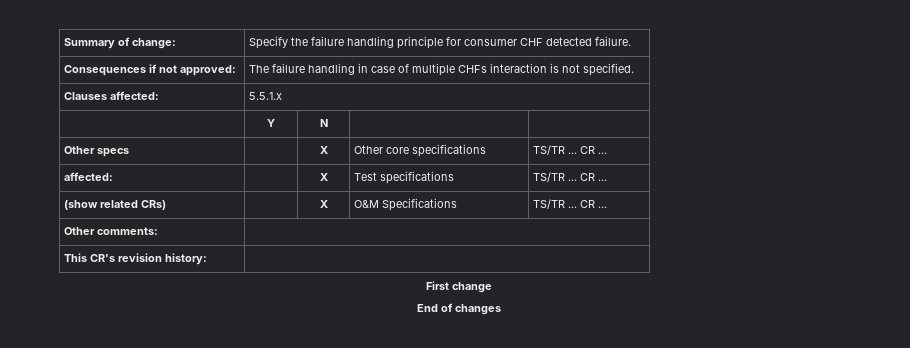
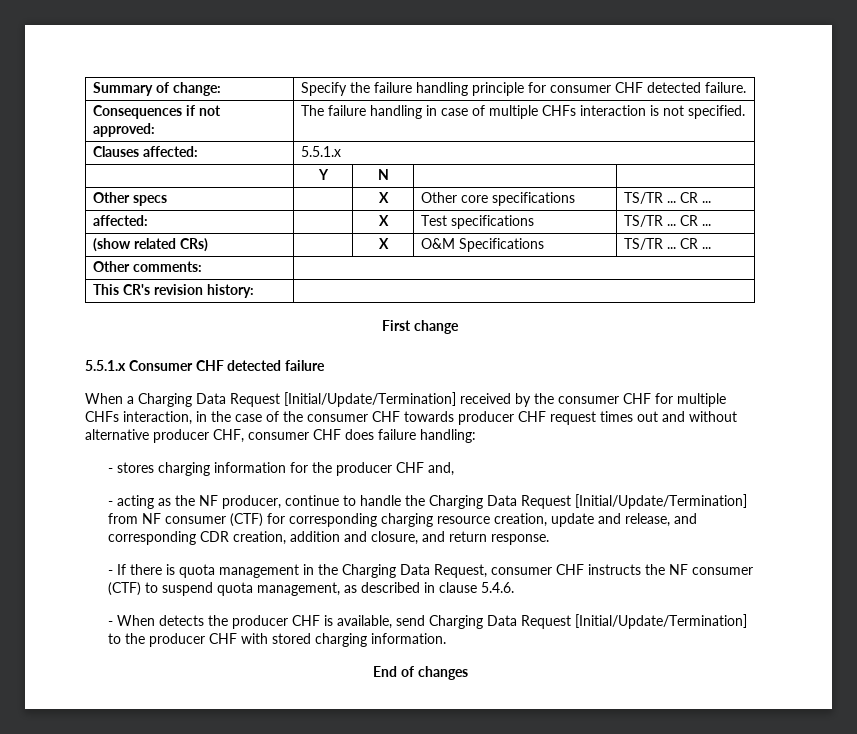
(492, 287) none -> [85,360,326,371] [85,392,726,407] [85,411,737,425] [85,429,476,443] [108,462,455,476] [108,494,748,509] [108,513,698,527] [108,531,550,545] [108,564,754,578] [108,582,515,596] [108,614,748,629] [108,633,447,647] // 5.5.1.x Consumer CHF detected failure // When a Charging Data Request [Initial/Update/Termination] received by the consumer CHF for multiple CHFs interaction, in the case of the consumer CHF towards producer CHF request times out and without alternative producer CHF, consumer CHF does failure handling: // - stores charging information for the producer CHF and, // - acting as the NF producer, continue to handle the Charging Data Request [Initial/Update/Termination] from NF consumer (CTF) for corresponding charging resource creation, update and release, and corresponding CDR creation, addition and closure, and return response. // - If there is quota management in the Charging Data Request, consumer CHF instructs the NF consumer (CTF) to suspend quota management, as described in clause 5.4.6. // - When detects the producer CHF is available, send Charging Data Request [Initial/Update/Termination] to the producer CHF with stored charging information.

